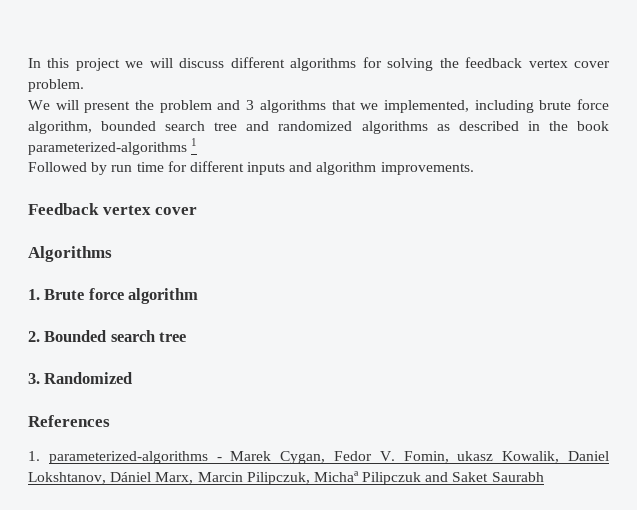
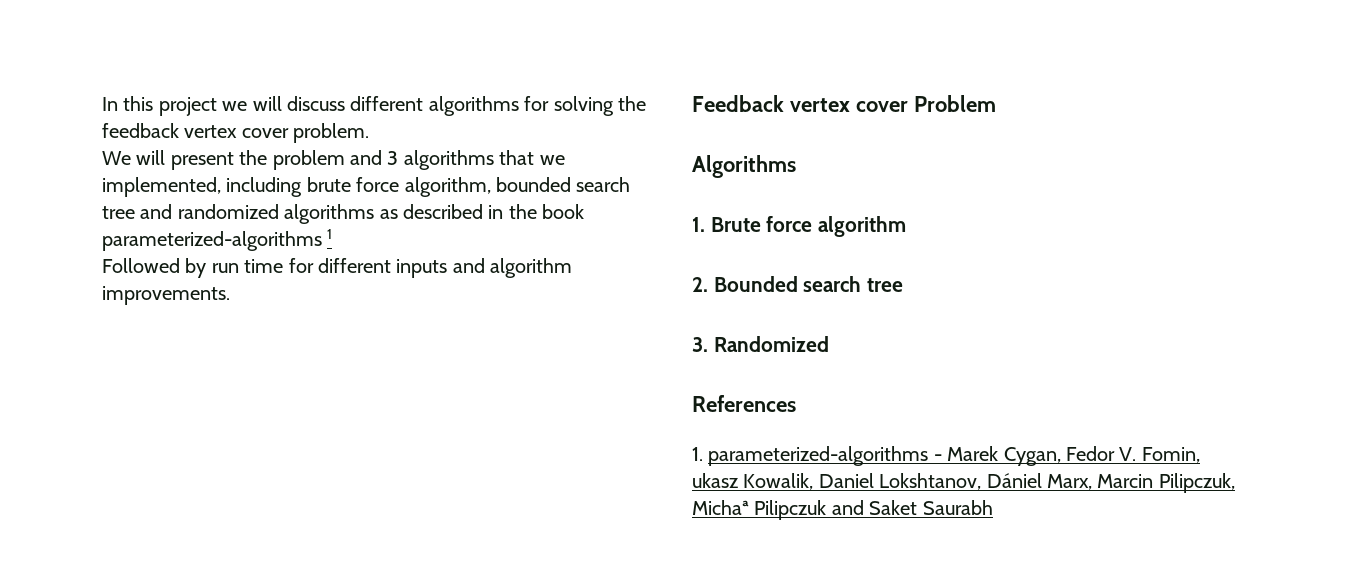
(198, 211) none -> [913,95,996,112] Problem

